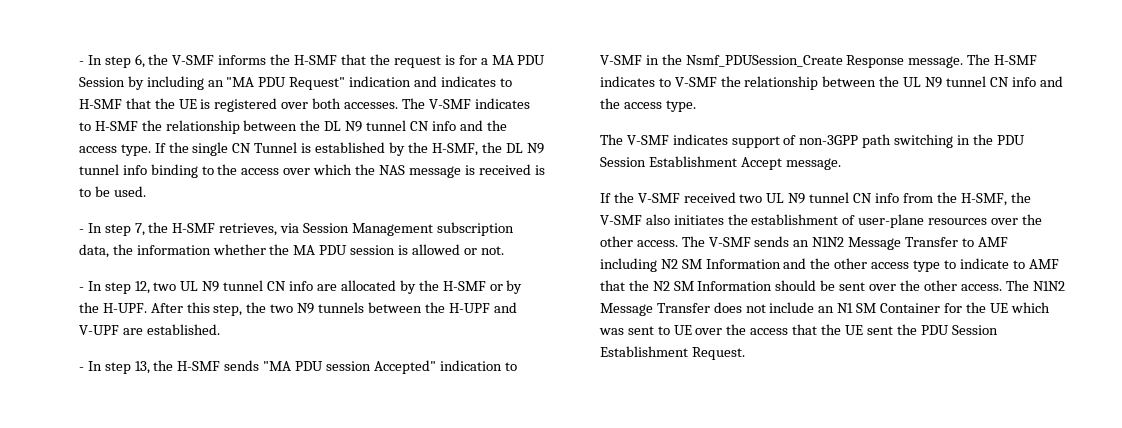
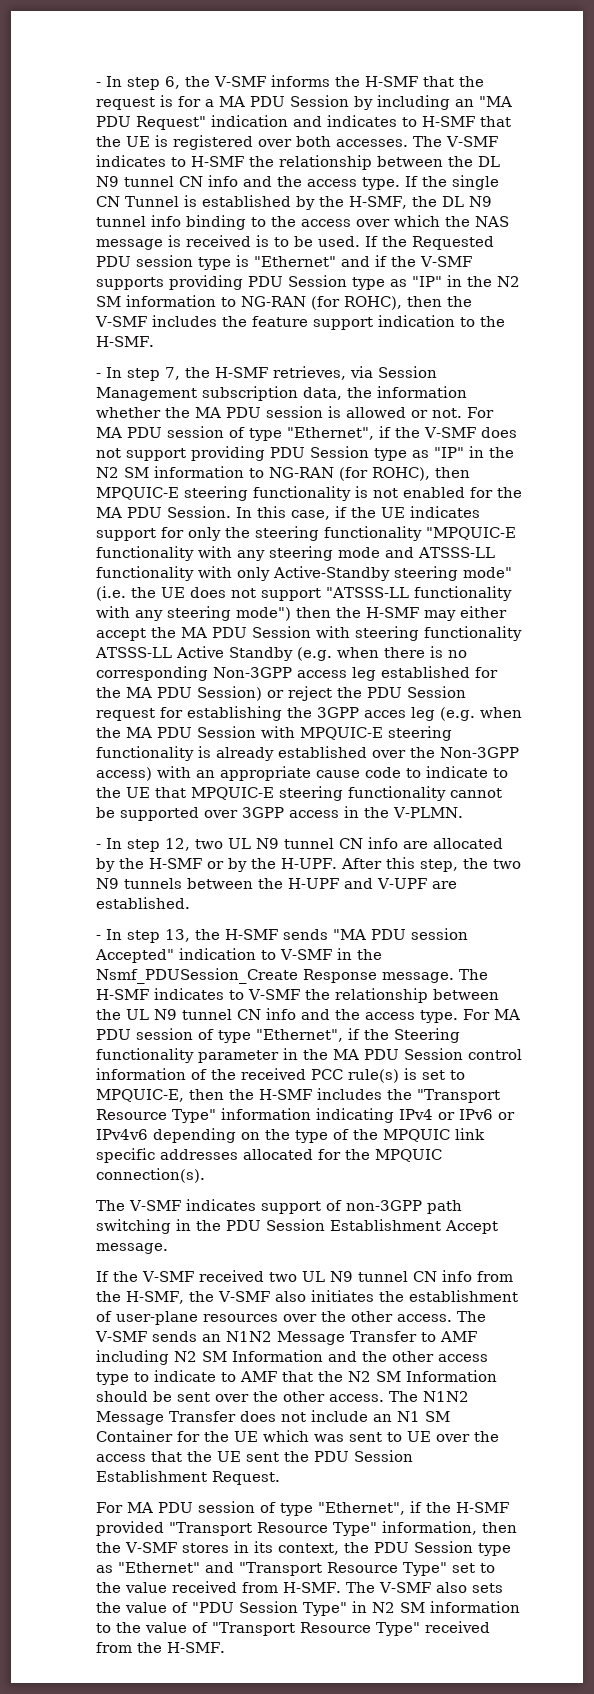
(146, 191) none -> [365,236,495,250] [96,255,473,270] [96,275,521,290] [96,295,473,310] [95,315,506,330] [96,336,155,347] If the Requested PDU session type is "Ethernet" and if the V-SMF supports providing PDU Session type as "IP" in the N2 SM information to NG-RAN (for ROHC), then the V-SMF includes the feature support indication to the H-SMF.
(504, 250) none -> [467,407,495,418] [96,426,518,441] [96,446,515,461] [96,466,471,481] [96,486,523,501] [96,506,481,520] [96,526,517,541] [96,546,496,561] [96,566,513,581] [96,586,513,601] [96,606,508,621] [96,626,523,641] [95,646,468,661] [96,666,499,681] [96,686,467,701] [96,706,523,721] [96,726,453,741] [96,746,520,761] [96,766,509,781] [96,786,503,801] [96,806,464,821] For MA PDU session of type "Ethernet", if the V-SMF does not support providing PDU Session type as "IP" in the N2 SM information to NG-RAN (for ROHC), then MPQUIC-E steering functionality is not enabled for the MA PDU Session. In this case, if the UE indicates support for only the steering functionality "MPQUIC-E functionality with any steering mode and ATSSS-LL functionality with only Active-Standby steering mode" (i.e. the UE does not support "ATSSS-LL functionality with any steering mode") then the H-SMF may either accept the MA PDU Session with steering functionality ATSSS-LL Active Standby (e.g. when there is no corresponding Non-3GPP access leg established for the MA PDU Session) or reject the PDU Session request for establishing the 3GPP acces leg (e.g. when the MA PDU Session with MPQUIC-E steering functionality is already established over the Non-3GPP access) with an appropriate cause code to indicate to the UE that MPQUIC-E steering functionality cannot be supported over 3GPP access in the V-PLMN.
(696, 106) none -> [463,1009,521,1020] [96,1028,461,1043] [96,1048,523,1063] [96,1068,466,1083] [96,1088,501,1103] [96,1108,516,1123] [96,1128,486,1143] [96,1148,443,1163] [96,1168,206,1183] For MA PDU session of type "Ethernet", if the Steering functionality parameter in the MA PDU Session control information of the received PCC rule(s) is set to MPQUIC-E, then the H-SMF includes the "Transport Resource Type" information indicating IPv4 or IPv6 or IPv4v6 depending on the type of the MPQUIC link specific addresses allocated for the MPQUIC connection(s).
(745, 353) none -> [96,1501,510,1516] [96,1521,518,1536] [96,1541,512,1556] [96,1562,496,1576] [96,1581,504,1593] [96,1601,521,1616] [96,1621,491,1636] [96,1642,226,1653] // For MA PDU session of type "Ethernet", if the H-SMF provided "Transport Resource Type" information, then the V-SMF stores in its context, the PDU Session type as "Ethernet" and "Transport Resource Type" set to the value received from H-SMF. The V-SMF also sets the value of "PDU Session Type" in N2 SM information to the value of "Transport Resource Type" received from the H-SMF.

